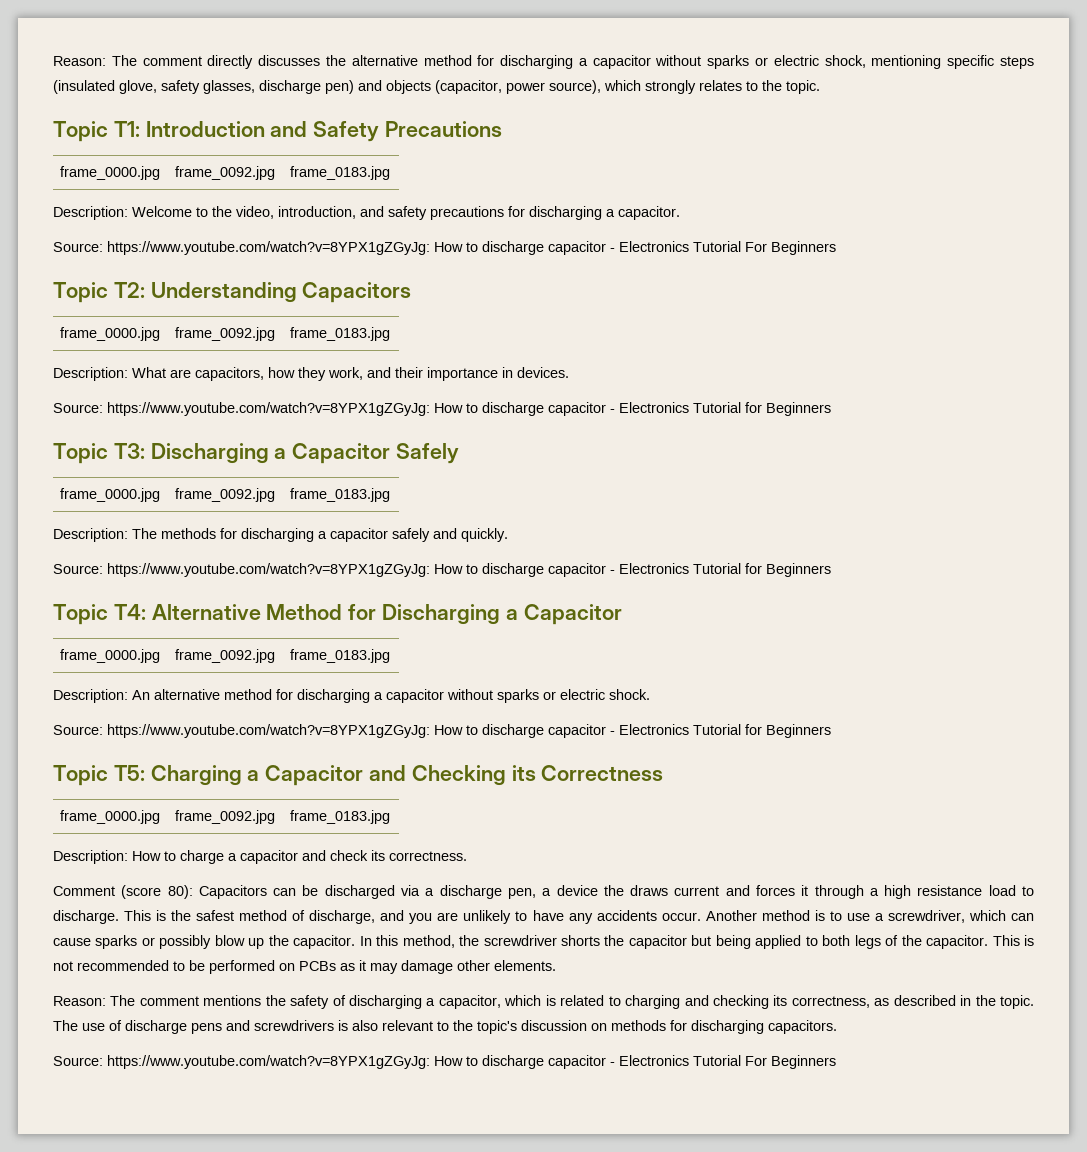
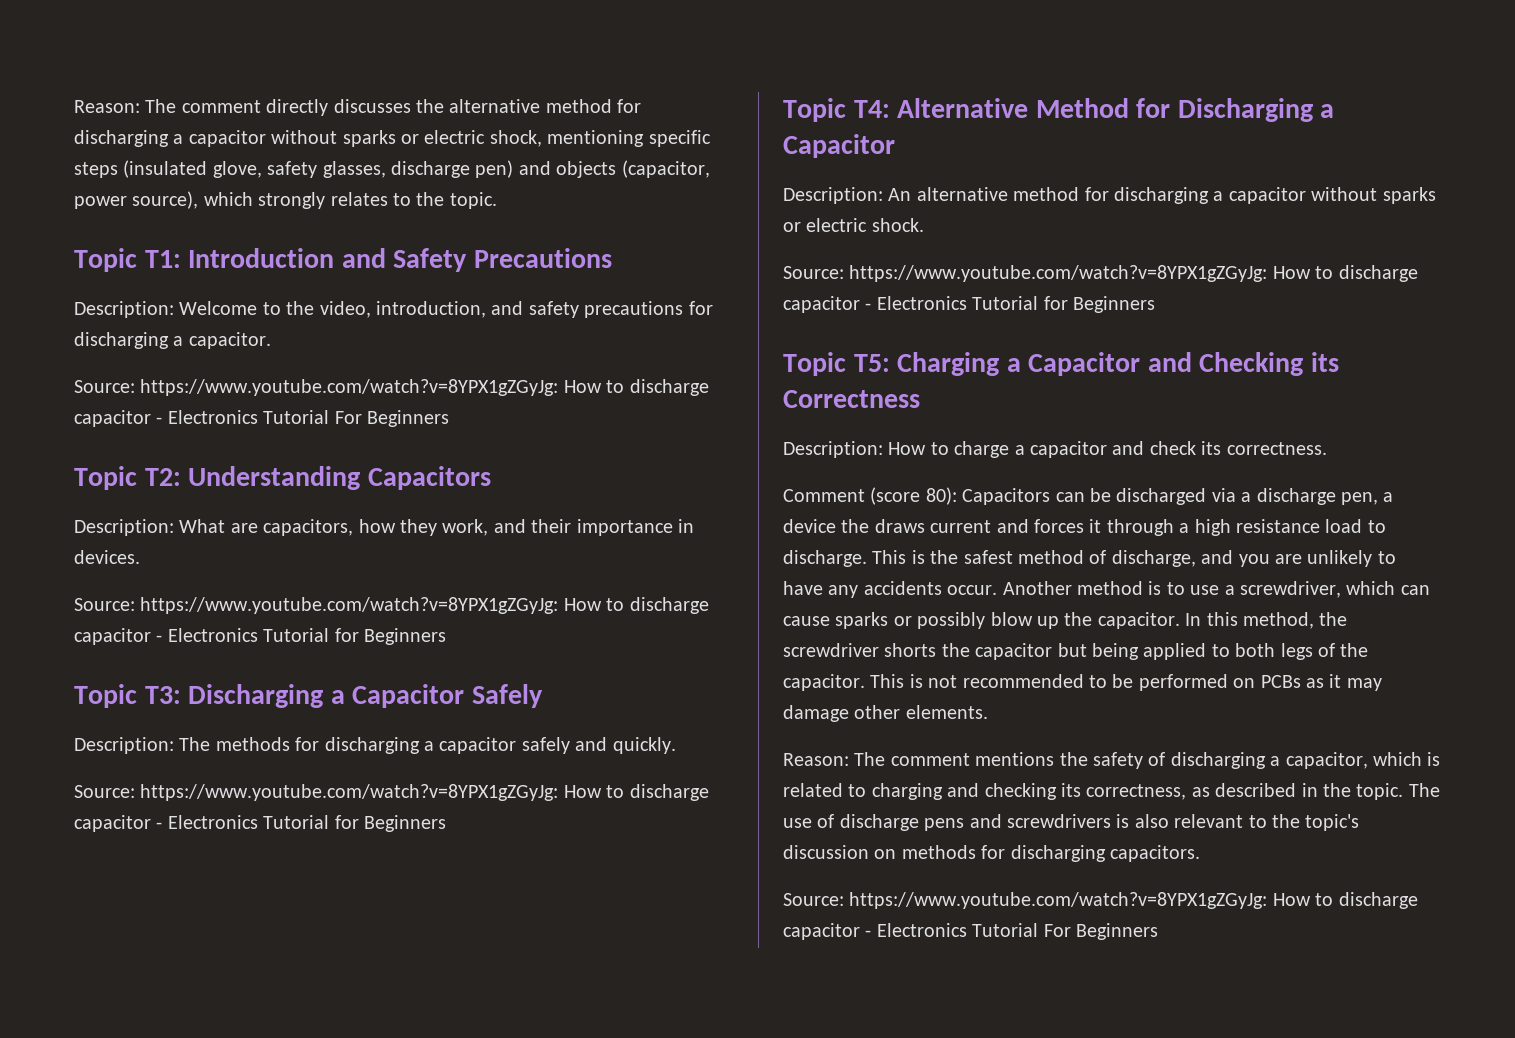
[60,166,161,180] [175,166,276,180] [290,166,391,180] // frame_0000.jpg | frame_0092.jpg | frame_0183.jpg -> (612, 258) none
[60,327,161,341] [175,327,276,341] [290,327,391,341] // frame_0000.jpg | frame_0092.jpg | frame_0183.jpg -> (491, 478) none
[60,488,161,502] [175,488,276,502] [290,488,391,502] // frame_0000.jpg | frame_0092.jpg | frame_0183.jpg -> (543, 696) none
[60,649,161,663] [175,649,276,663] [290,649,391,663] // frame_0000.jpg | frame_0092.jpg | frame_0183.jpg -> (895, 146) none
[60,810,161,824] [175,810,276,824] [290,810,391,824] // frame_0000.jpg | frame_0092.jpg | frame_0183.jpg -> (920, 399) none

